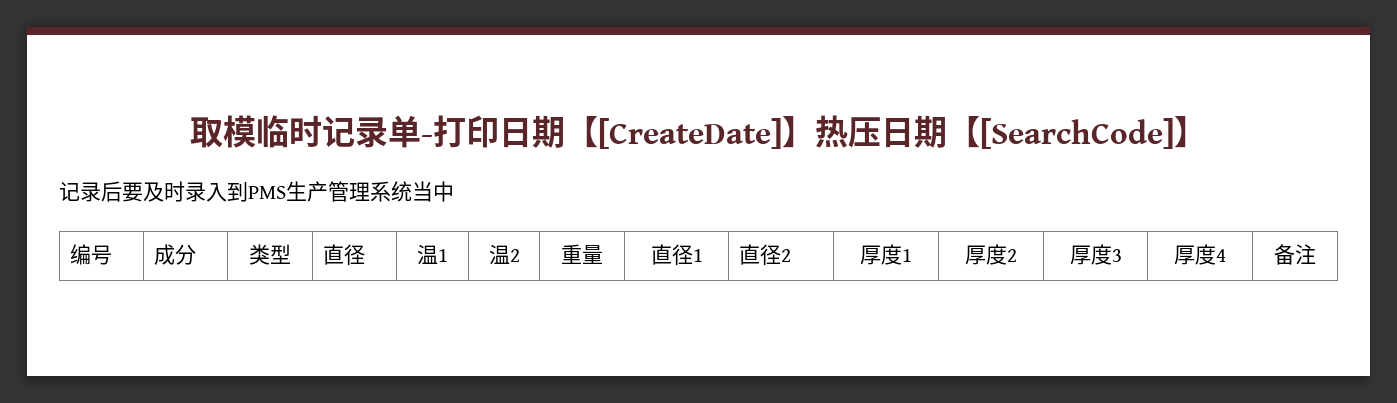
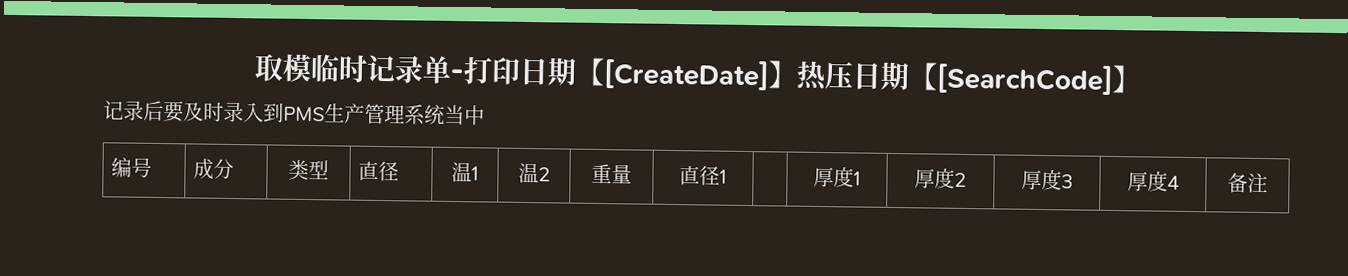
[738,244,791,265] 直径2 -> (727, 176) none

